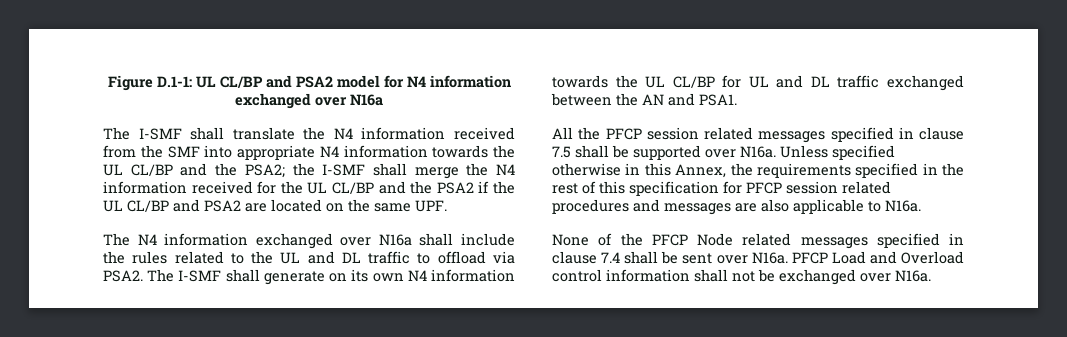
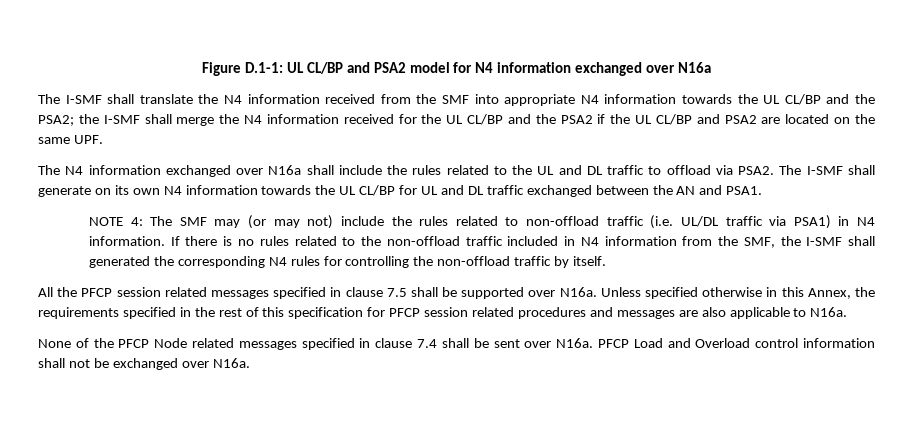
(737, 100) none -> [88,215,875,229] [88,236,876,248] [88,256,607,268] // NOTE 4: The SMF may (or may not) include the rules related to non-offload traffic (i.e. UL/DL traffic via PSA1) in N4 information. If there is no rules related to the non-offload traffic included in N4 information from the SMF, the I-SMF shall generated the corresponding N4 rules for controlling the non-offload traffic by itself.

